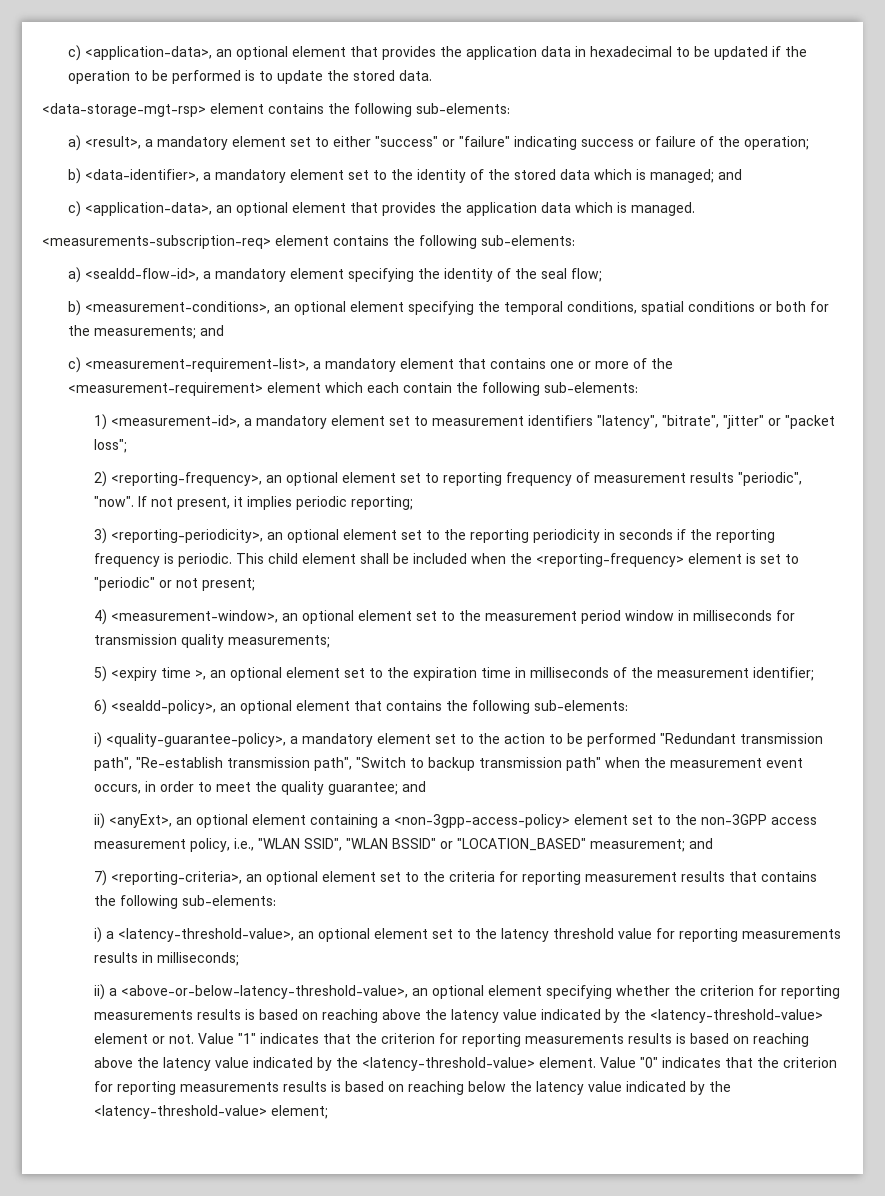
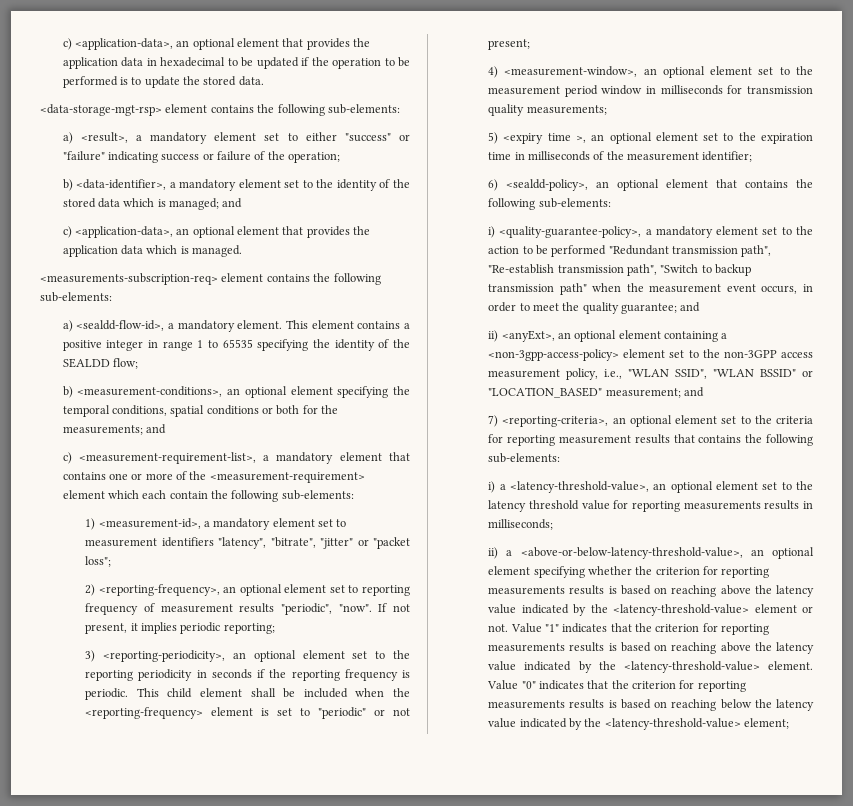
[290,268,345,279] element -> [237,320,410,329] [62,339,253,351] element. This element contains a positive integer in range 1 to 65535
[541,268,568,279] seal -> [62,358,110,368] SEALDD

